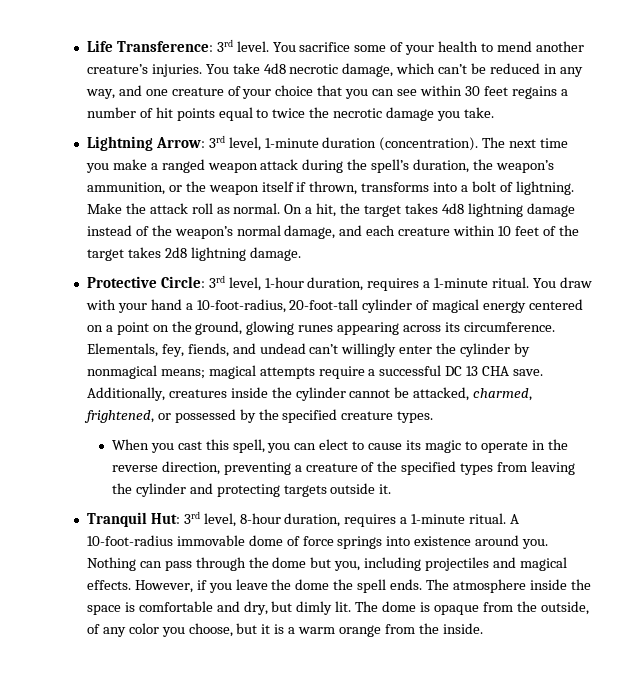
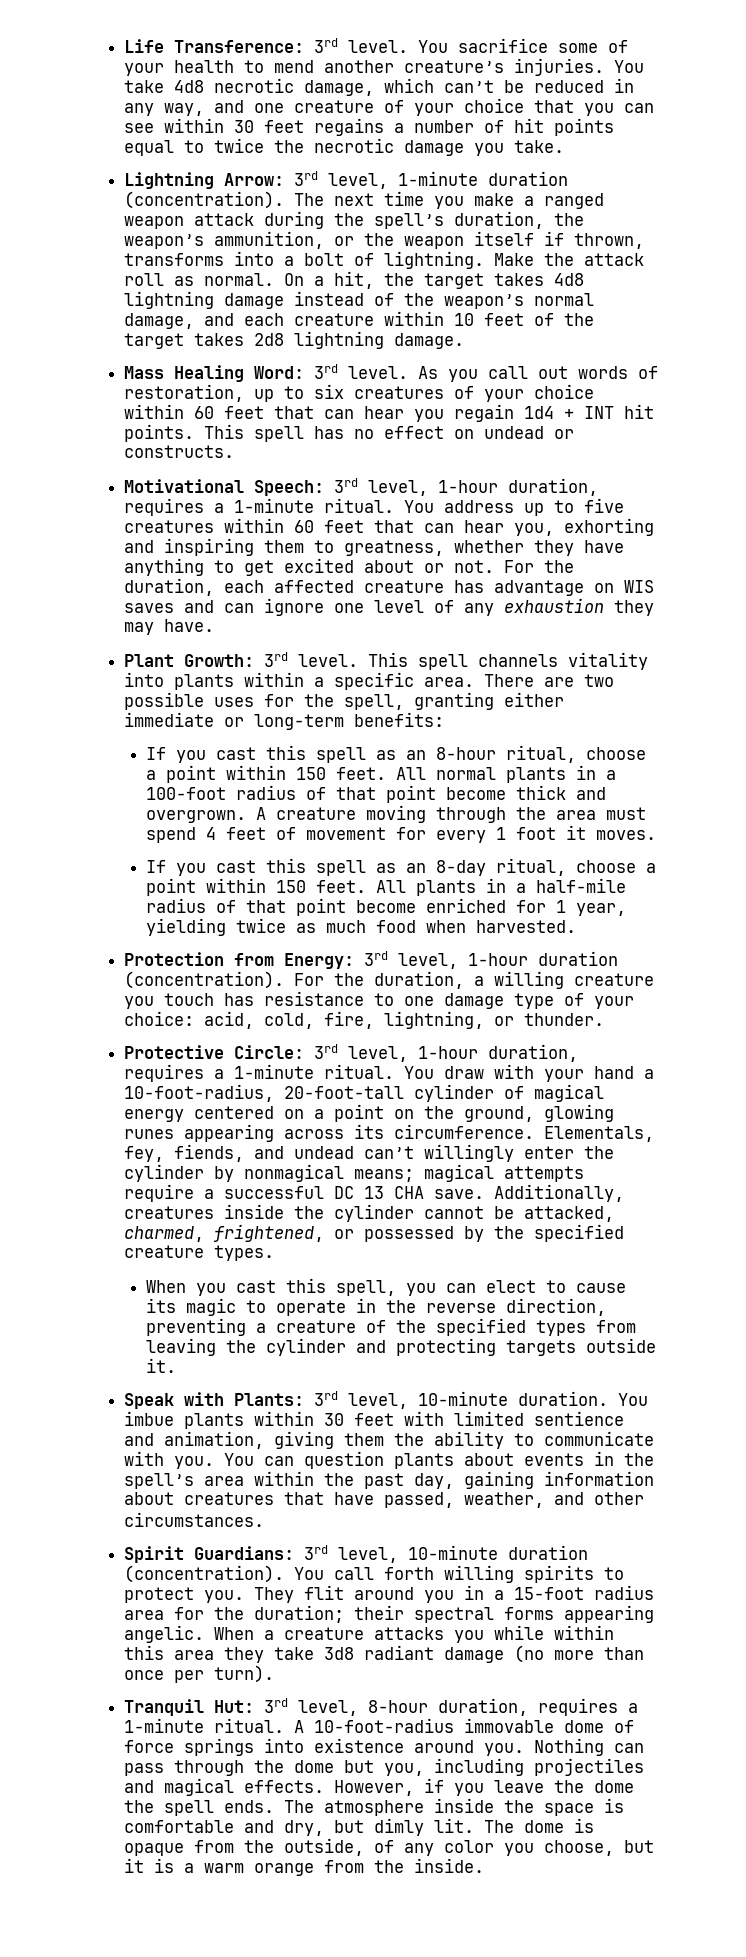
(301, 254) none -> [123,364,658,382] [123,384,594,402] [123,404,654,422] [123,424,574,442] [123,445,234,458] [123,478,598,496] [123,498,624,516] [123,518,654,536] [123,538,624,556] [123,558,574,576] [123,578,654,596] [123,598,654,616] [123,619,214,635] [123,652,648,670] [123,672,614,690] [123,692,564,710] [123,712,444,730] [145,745,646,763] [145,765,616,783] [145,785,606,803] [145,805,646,823] [145,825,656,843] [145,858,656,876] [145,878,626,896] [145,898,626,916] [145,918,576,936] [123,951,618,969] [123,971,654,989] [123,991,634,1009] [123,1011,604,1029] // Mass Healing Word: 3rd level. As you call out words of restoration, up to six creatures of your choice within 60 feet that can hear you regain 1d4 + INT hit points. This spell has no effect on undead or constructs. // Motivational Speech: 3rd level, 1-hour duration, requires a 1-minute ritual. You address up to five creatures within 60 feet that can hear you, exhorting and inspiring them to greatness, whether they have anything to get excited about or not. For the duration, each affected creature has advantage on WIS saves and can ignore one level of any exhaustion they may have. // Plant Growth: 3rd level. This spell channels vitality into plants within a specific area. There are two possible uses for the spell, granting either immediate or long-term benefits: // If you cast this spell as an 8-hour ritual, choose a point within 150 feet. All normal plants in a 100-foot radius of that point become thick and overgrown. A creature moving through the area must spend 4 feet of movement for every 1 foot it moves. // If you cast this spell as an 8-day ritual, choose a point within 150 feet. All plants in a half-mile radius of that point become enriched for 1 year, yielding twice as much food when harvested. // Protection from Energy: 3rd level, 1-hour duration (concentration). For the duration, a willing creature you touch has resistance to one damage type of your choice: acid, cold, fire, lightning, or thunder.
(392, 489) none -> [123,1391,648,1409] [123,1411,624,1429] [123,1431,654,1449] [123,1451,654,1469] [123,1471,654,1489] [123,1492,644,1508] [123,1512,264,1527] [123,1545,588,1563] [123,1565,624,1583] [123,1585,654,1603] [123,1605,654,1623] [123,1625,614,1643] [123,1645,644,1663] [123,1665,274,1683] // Speak with Plants: 3rd level, 10-minute duration. You imbue plants within 30 feet with limited sentience and animation, giving them the ability to communicate with you. You can question plants about events in the spell’s area within the past day, gaining information about creatures that have passed, weather, and other circumstances. // Spirit Guardians: 3rd level, 10-minute duration (concentration). You call forth willing spirits to protect you. They flit around you in a 15-foot radius area for the duration; their spectral forms appearing angelic. When a creature attacks you while within this area they take 3d8 radiant damage (no more than once per turn).

